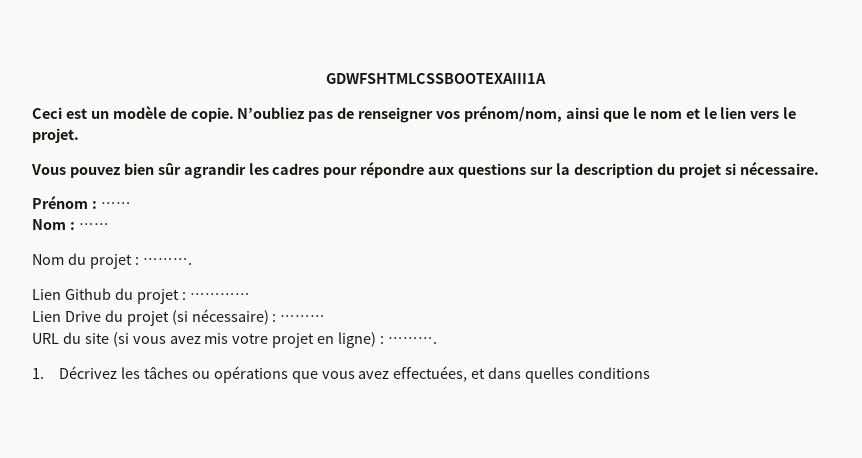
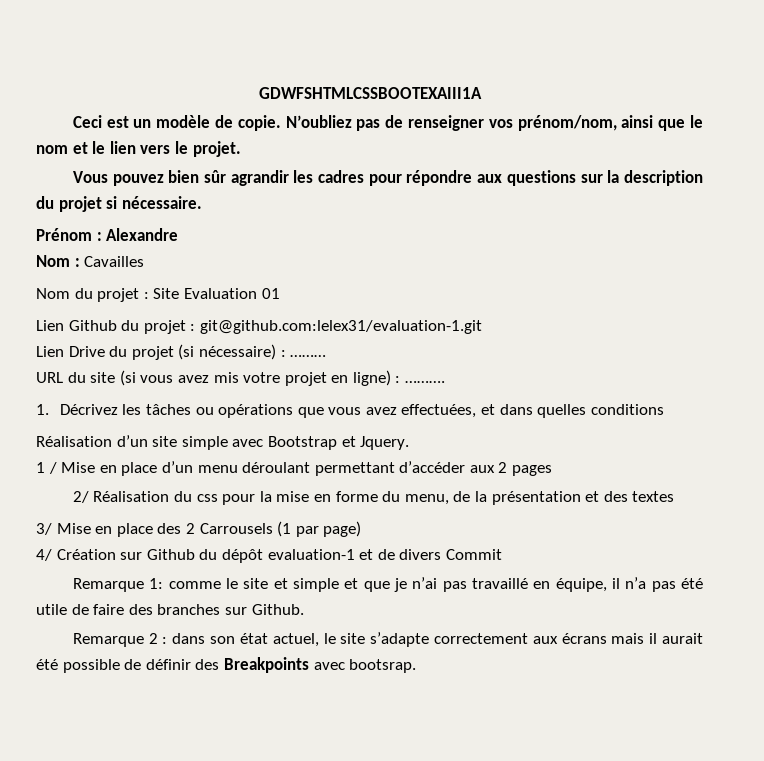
[100,202,131,209] …… -> [106,228,179,241] Alexandre
[78,223,109,230] …… -> [84,256,145,267] Cavailles
[142,258,192,265] ………. -> [153,288,280,299] Site Evaluation 01
[189,293,250,300] ………… -> [199,320,482,334] git@github.com:lelex31/evaluation-1.git
(651, 373) none -> [36,435,410,450] [36,461,553,476] [72,491,675,505] [36,521,362,537] [36,549,502,563] [72,577,704,592] [36,604,304,615] [72,632,703,647] [36,657,417,673] // Réalisation d’un site simple avec Bootstrap et Jquery. // 1 / Mise en place d’un menu déroulant permettant d’accéder aux 2 pages // 2/ Réalisation du css pour la mise en forme du menu, de la présentation et des textes // 3/ Mise en place des 2 Carrousels (1 par page) // 4/ Création sur Github du dépôt evaluation-1 et de divers Commit // Remarque 1: comme le site et simple et que je n’ai pas travaillé en équipe, il n’a pas été utile de faire des branches sur Github. // Remarque 2 : dans son état actuel, le site s’adapte correctement aux écrans mais il aurait été possible de définir des Breakpoints avec bootsrap.

